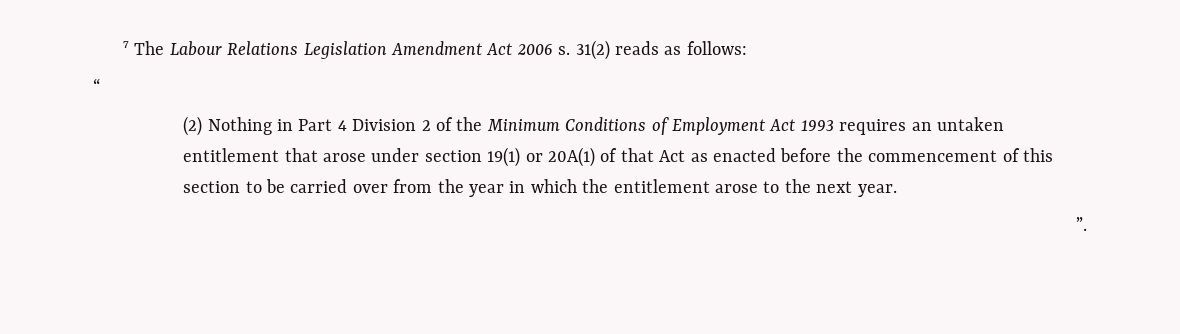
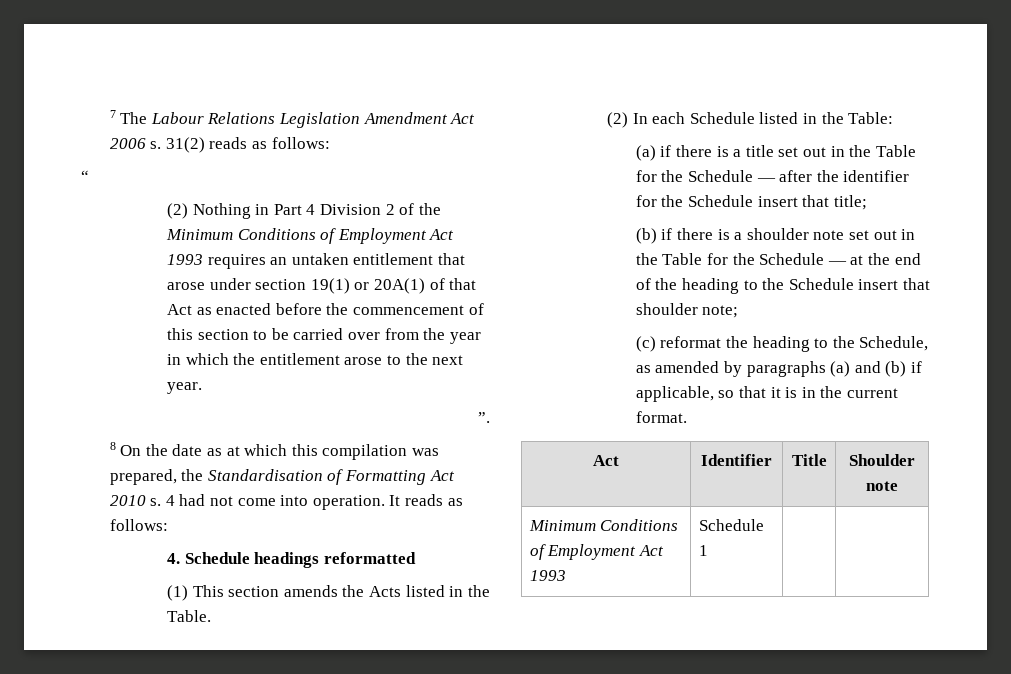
(1087, 224) none -> [109,442,440,460] [109,469,455,485] [109,494,463,510] [109,519,168,531] [167,552,416,568] [167,585,490,601] [167,610,212,622] [607,112,894,128] [635,145,916,161] [635,170,910,182] [635,195,867,210] [635,228,916,244] [635,253,921,265] [635,278,930,294] [635,303,739,318] [635,336,929,352] [635,361,922,377] [635,386,898,402] [635,411,687,423] [593,455,619,466] [701,454,772,466] [791,454,827,466] [849,454,915,466] [866,481,898,491] [528,519,679,531] [529,544,664,560] [529,570,566,581] [698,519,764,531] [698,545,708,556] // 8 On the date as at which this compilation was prepared, the Standardisation of Formatting Act 2010 s. 4 had not come into operation. It reads as follows: // 4. Schedule headings reformatted // (1) This section amends the Acts listed in the Table. // (2) In each Schedule listed in the Table: // (a) if there is a title set out in the Table for the Schedule — after the identifier for the Schedule insert that title; // (b) if there is a shoulder note set out in the Table for the Schedule — at the end of the heading to the Schedule insert that shoulder note; // (c) reformat the heading to the Schedule, as amended by paragraphs (a) and (b) if applicable, so that it is in the current format. // Act | Identifier | Title | Shoulder note // Minimum Conditions of Employment Act 1993 | Schedule 1 | |

